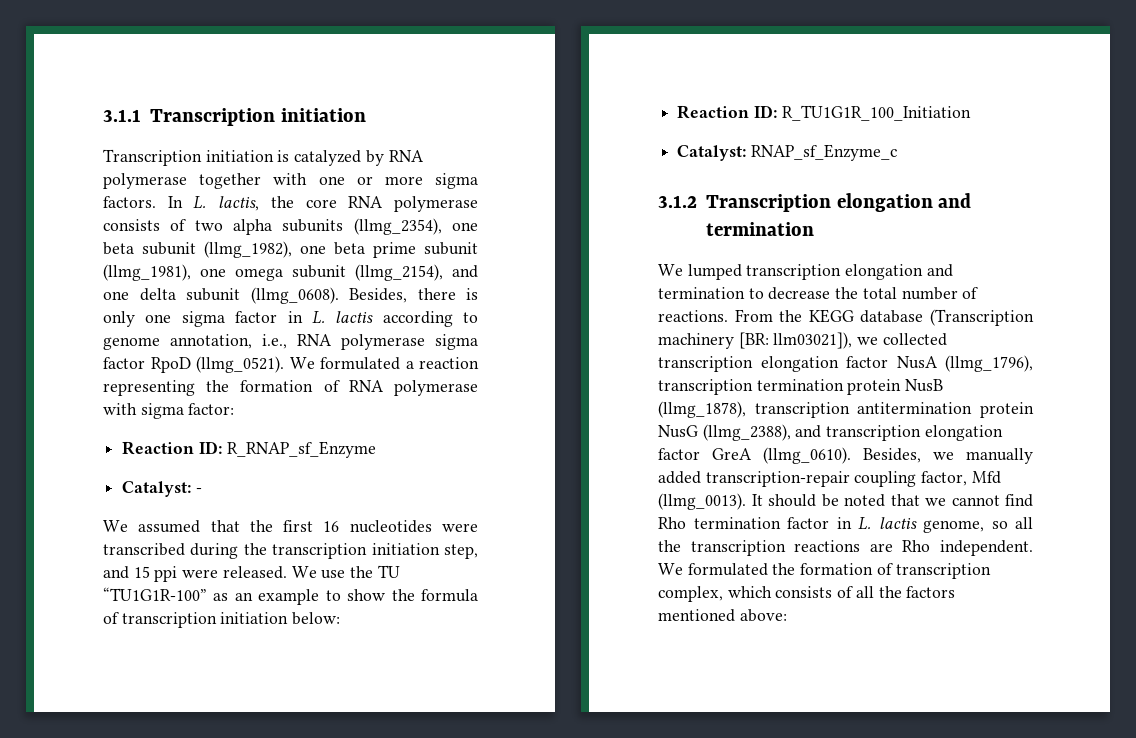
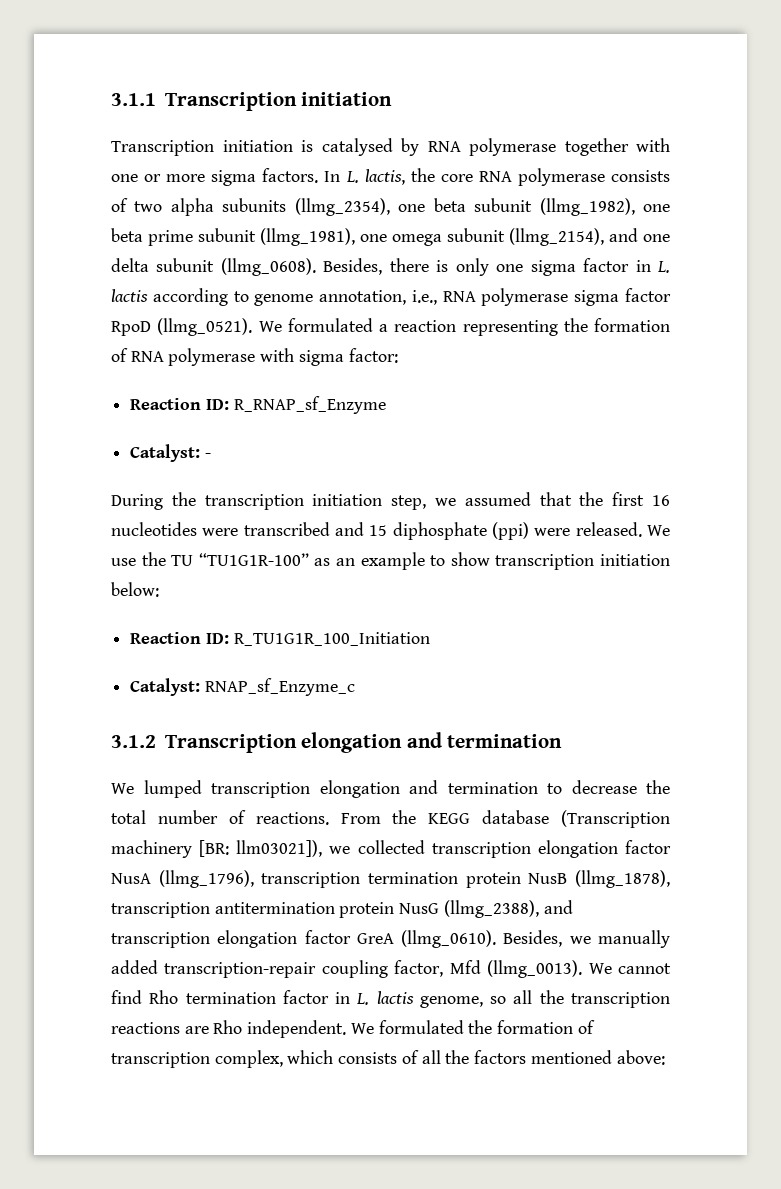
[294,150,362,166] catalyzed -> [321,138,393,156] catalysed
[103,520,128,532] We -> [111,492,456,510] During the transcription initiation step, we
[190,543,478,559] [103,566,178,582] during the transcription initiation step, and 15 ppi -> [335,522,529,540] and 15 diphosphate (ppi)
[391,589,479,602] [103,612,119,624] the formula of -> (490, 559) none
[751,494,946,507] It should be noted that we -> [588,963,612,974] We

